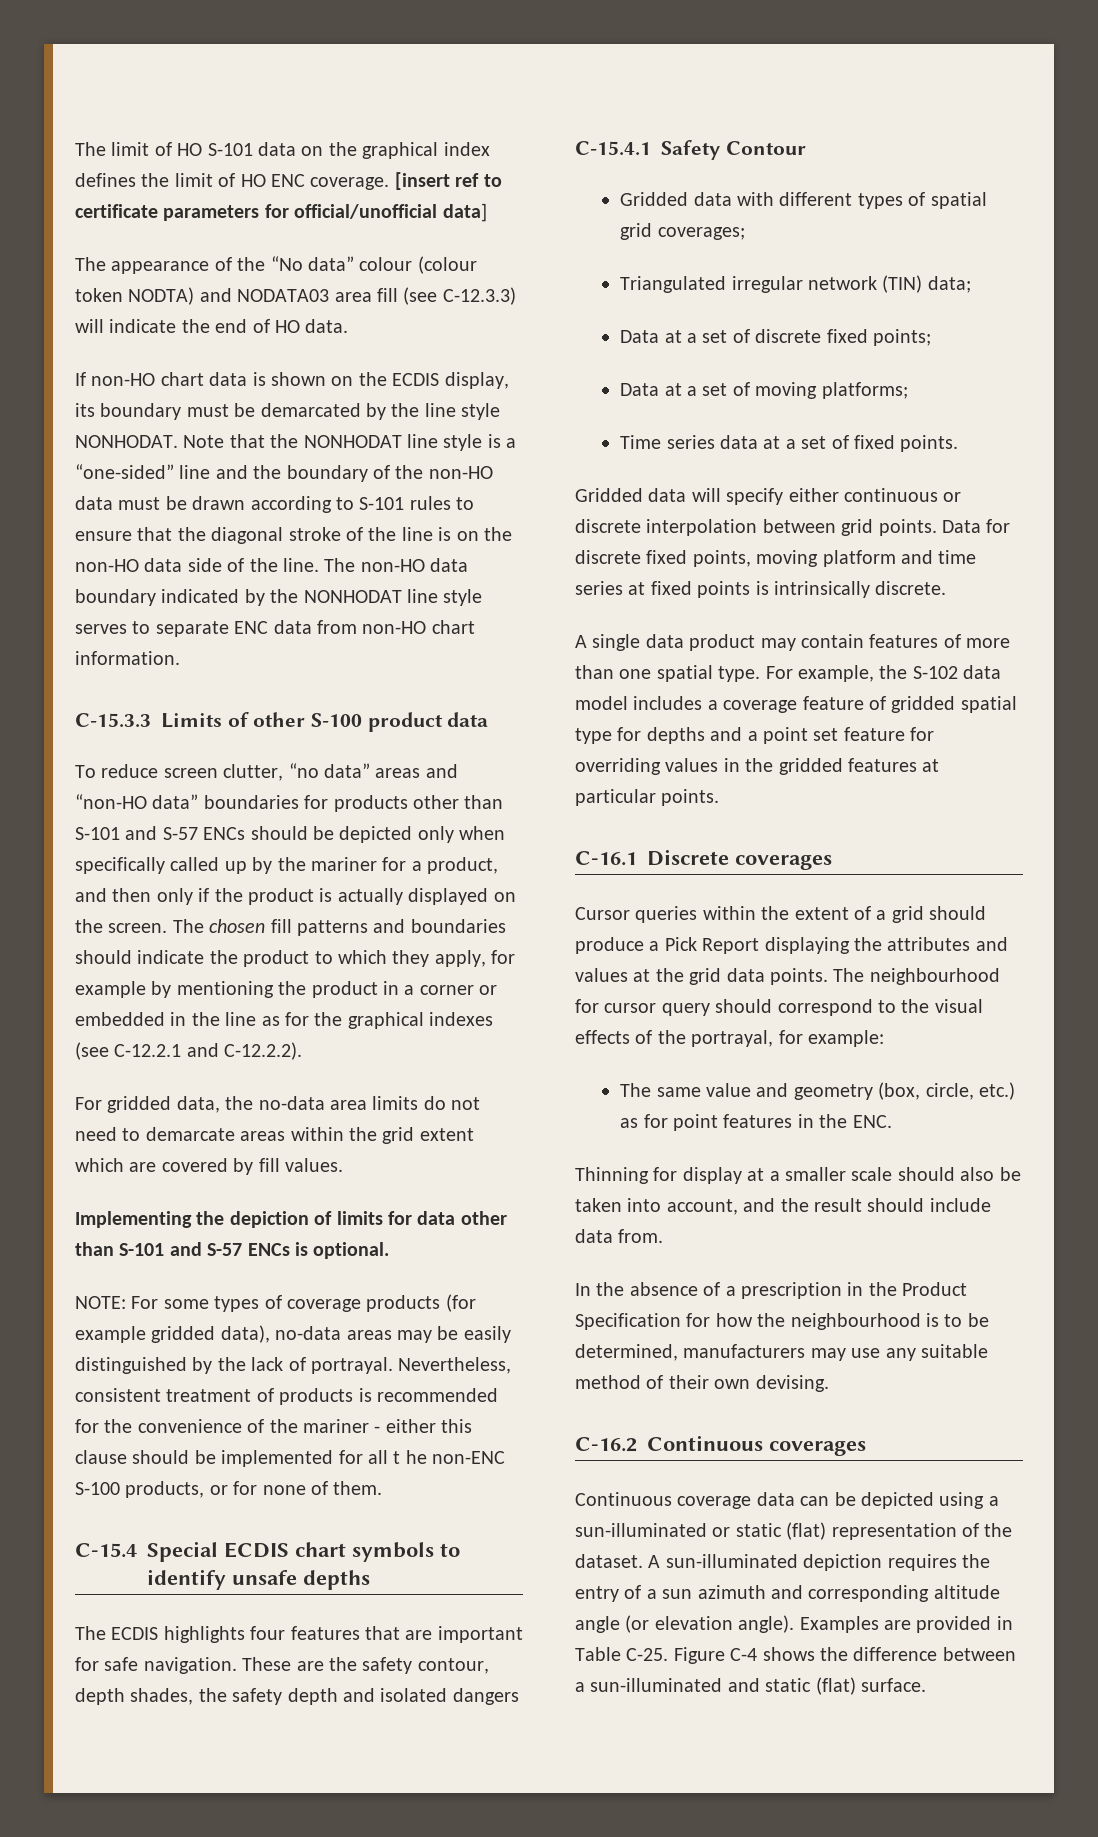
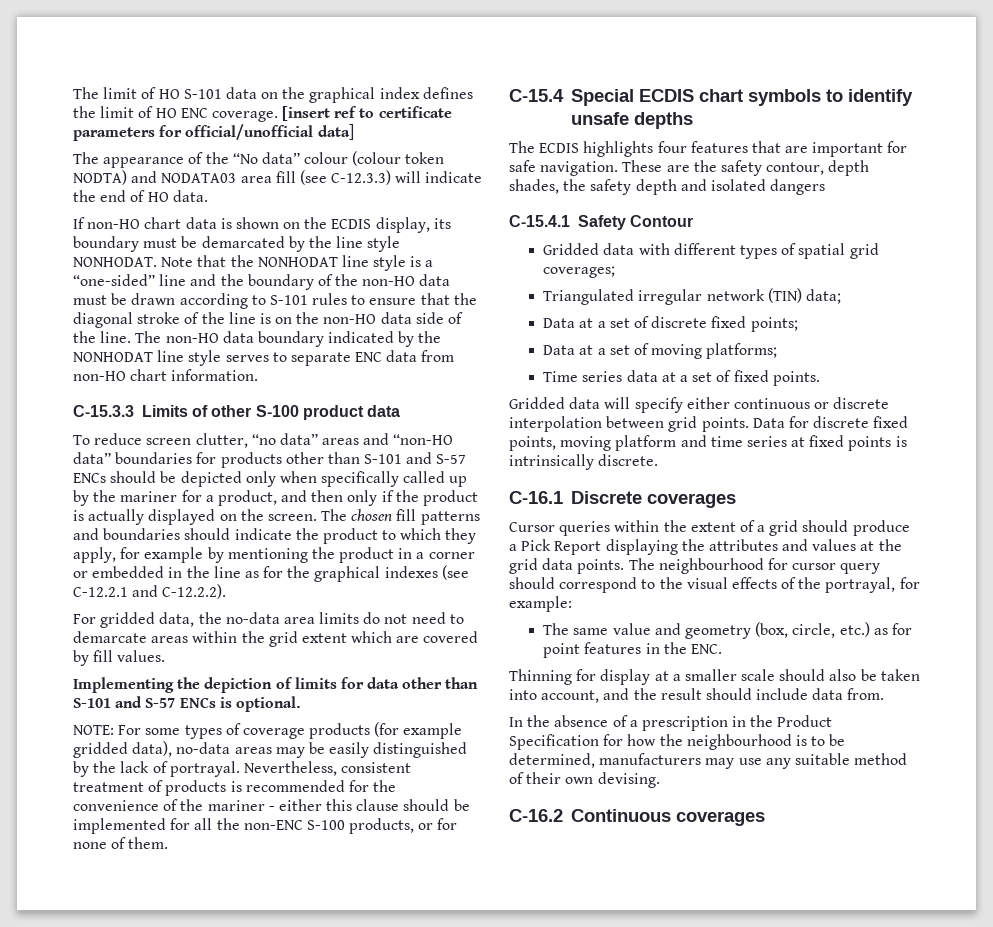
[393,1450,427,1464] t he -> [216,818,240,830] the
[575,634,1011,651] [575,665,1002,682] [575,696,1017,713] [575,727,935,744] [575,758,940,775] [575,789,720,806] // A single data product may contain features of more than one spatial type. For example, the S-102 data model includes a coverage feature of gridded spatial type for depths and a point set feature for overriding values in the gridded features at particular points. -> (659, 460) none
[575,1492,999,1509] [575,1522,1013,1540] [575,1554,990,1571] [575,1585,1000,1602] [575,1615,1013,1633] [575,1647,1016,1664] [575,1677,926,1695] // Continuous coverage data can be depicted using a sun-illuminated or static (flat) representation of the dataset. A sun-illuminated depiction requires the entry of a sun azimuth and corresponding altitude angle (or elevation angle). Examples are provided in Table C-25. Figure C-4 shows the difference between a sun-illuminated and static (flat) surface. -> (765, 818) none

